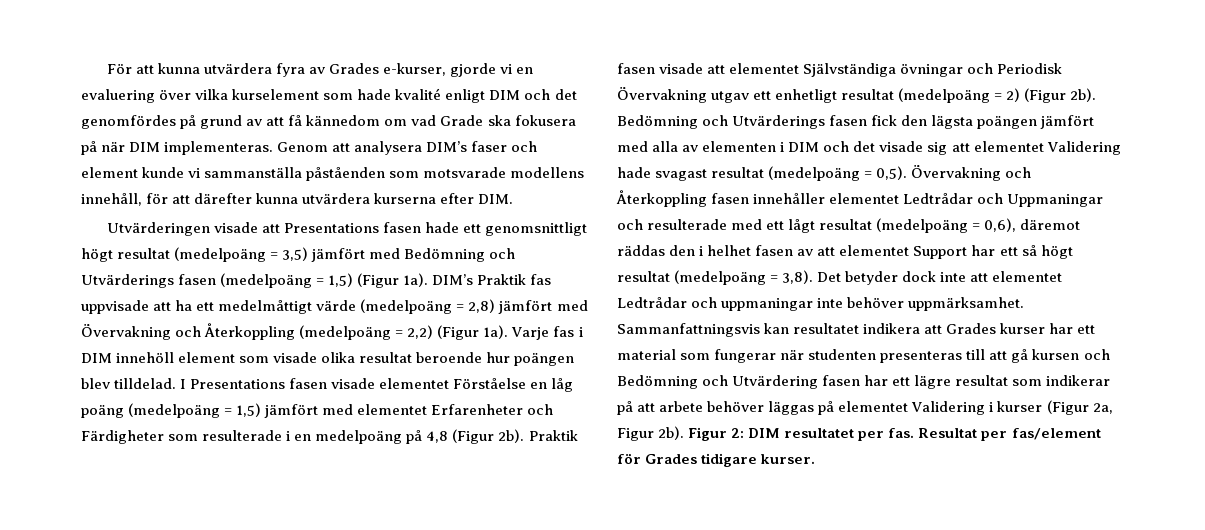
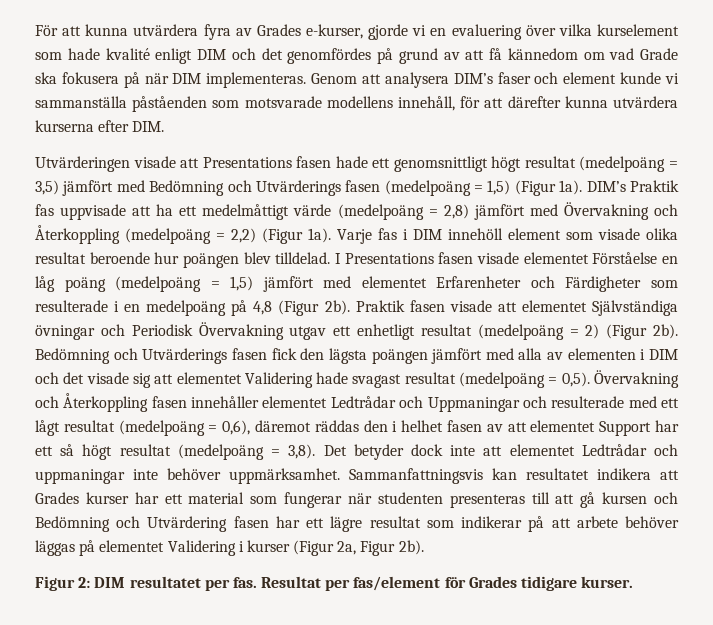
(685, 433) none -> (424, 547) //

